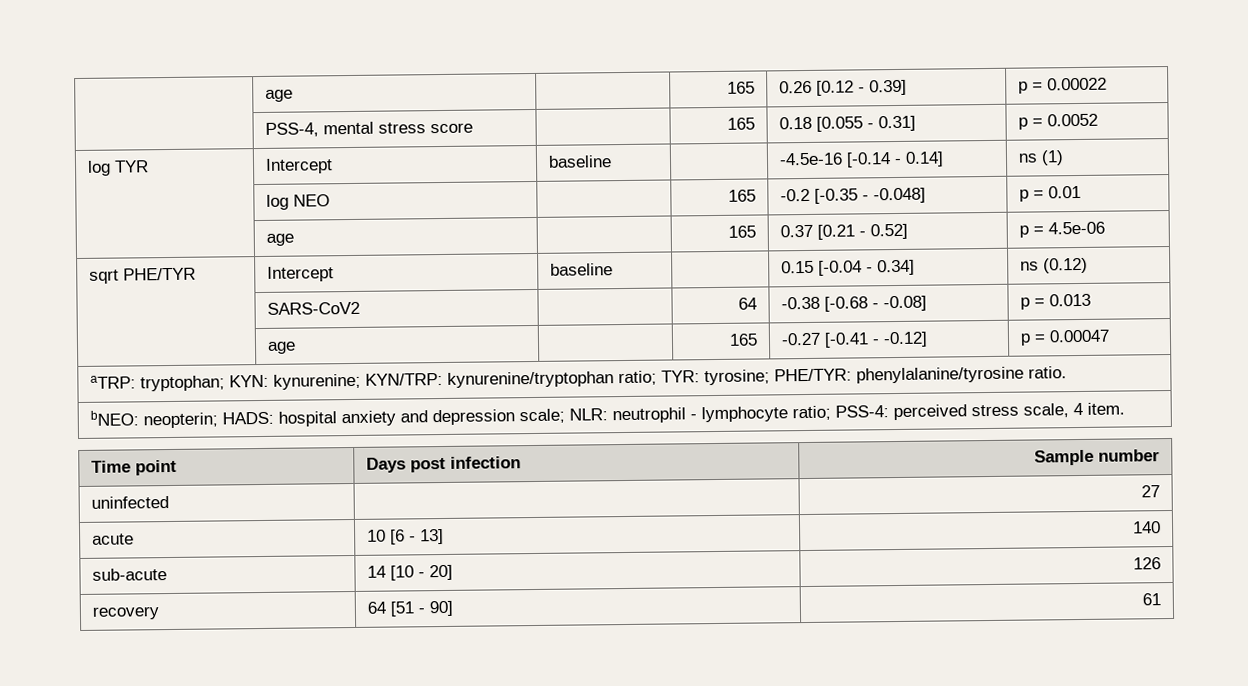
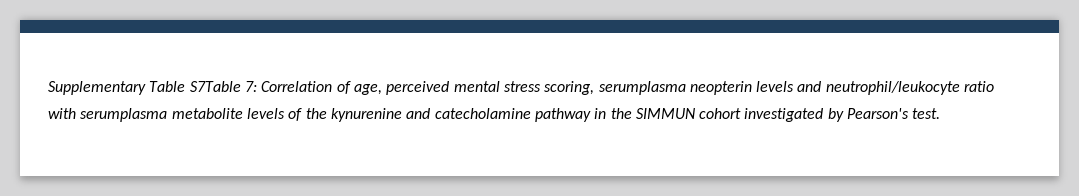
[265,89,294,102] [726,81,755,94] [779,79,908,96] [1018,77,1108,94] [265,121,474,137] [726,117,755,130] [779,115,917,132] [1018,113,1099,130] [87,160,150,176] [265,158,334,174] [548,155,613,168] [779,151,945,168] [1018,150,1065,166] [266,194,331,210] [727,189,756,202] [780,187,927,204] [1019,185,1082,202] [266,233,295,246] [727,225,756,238] [780,223,909,240] [1019,221,1106,238] [89,267,197,284] [267,266,335,282] [550,263,614,276] [781,259,916,276] [1020,257,1089,274] [267,301,361,315] [737,297,757,310] [781,295,928,312] [1020,293,1092,310] [267,341,297,354] [728,333,758,346] [781,331,929,348] [1020,329,1111,346] [90,366,1068,392] [90,402,1126,429] [91,459,178,476] [366,456,522,473] [1033,449,1160,466] [91,496,170,509] [1140,485,1160,498] [92,533,135,545] [367,528,445,545] [1131,521,1161,534] [92,568,168,581] [367,564,454,581] [1132,557,1161,570] [92,606,161,620] [367,600,454,617] [1141,593,1161,606] | age | | 165 | 0.26 [0.12 - 0.39] | p = 0.00022 // | PSS-4, mental stress score | | 165 | 0.18 [0.055 - 0.31] | p = 0.0052 // log TYR | Intercept | baseline | | -4.5e-16 [-0.14 - 0.14] | ns (1) // | log NEO | | 165 | -0.2 [-0.35 - -0.048] | p = 0.01 // | age | | 165 | 0.37 [0.21 - 0.52] | p = 4.5e-06 // sqrt PHE/TYR | Intercept | baseline | | 0.15 [-0.04 - 0.34] | ns (0.12) // | SARS-CoV2 | | 64 | -0.38 [-0.68 - -0.08] | p = 0.013 // | age | | 165 | -0.27 [-0.41 - -0.12] | p = 0.00047 // aTRP: tryptophan; KYN: kynurenine; KYN/TRP: kynurenine/tryptophan ratio; TYR: tyrosine; PHE/TYR: phenylalanine/tyrosine ratio. // bNEO: neopterin; HADS: hospital anxiety and depression scale; NLR: neutrophil - lymphocyte ratio; PSS-4: perceived stress scale, 4 item. // Time point | Days post infection | Sample number // uninfected | | 27 // acute | 10 [6 - 13] | 140 // sub-acute | 14 [10 - 20] | 126 // recovery | 64 [51 - 90] | 61 -> [48,81,995,95] [48,108,941,122] Supplementary Table S7Table 7: Correlation of age, perceived mental stress scoring, serumplasma neopterin levels and neutrophil/leukocyte ratio with serumplasma metabolite levels of the kynurenine and catecholamine pathway in the SIMMUN cohort investigated by Pearson's test.

